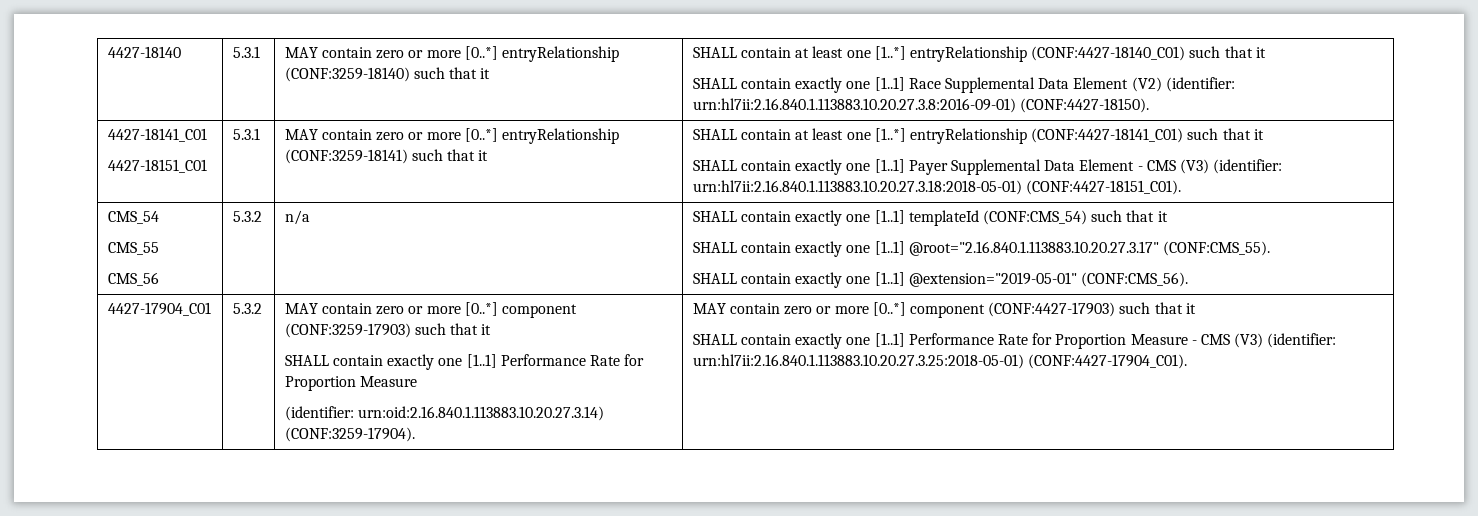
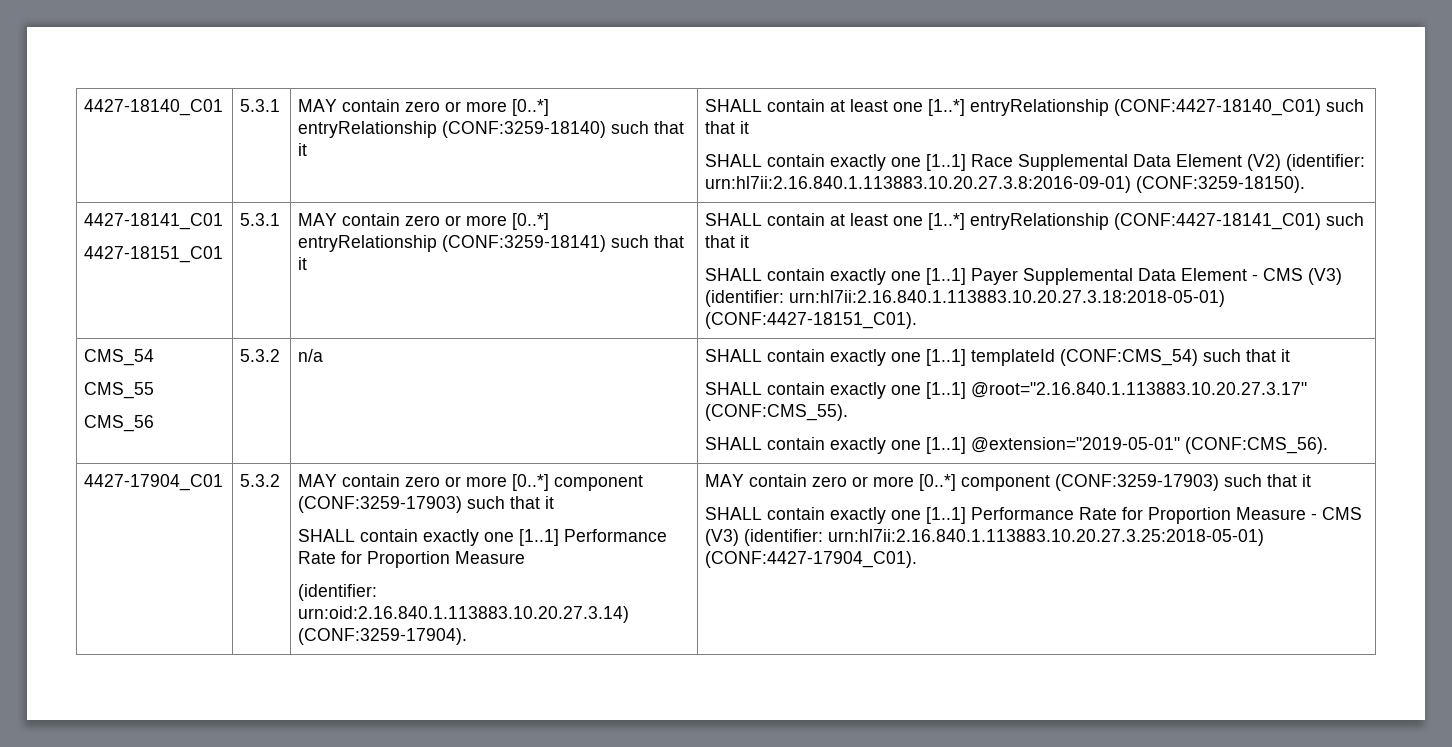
[107,46,181,58] 4427-18140 -> [84,99,224,116] 4427-18140_C01
[1020,98,1150,113] (CONF:4427-18150). -> [1136,176,1306,193] (CONF:3259-18150).
[988,302,1116,317] (CONF:4427-17903) -> [1055,474,1220,491] (CONF:3259-17903)

